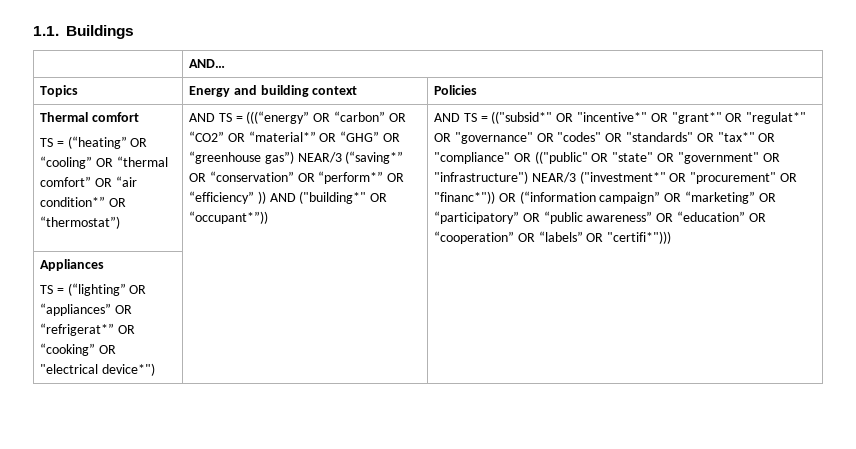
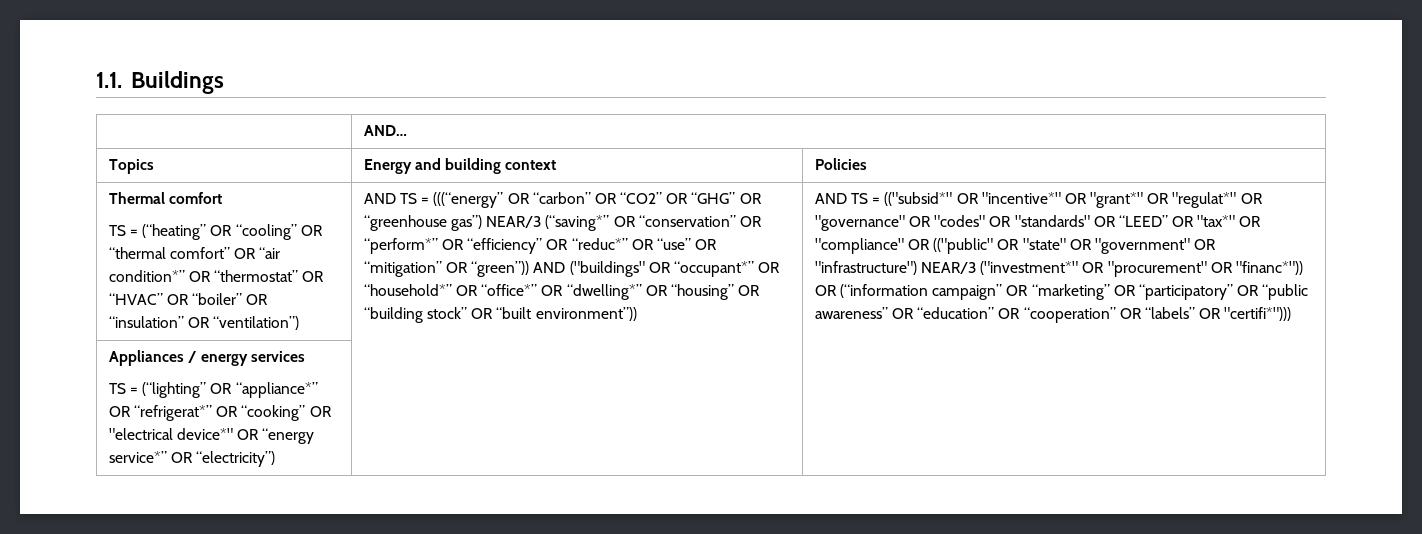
[40,216,121,229] “thermostat”) -> [214,270,325,282] [108,293,269,305] [108,316,300,330] “thermostat” OR “HVAC” OR “boiler” OR “insulation” OR “ventilation”)
[248,131,337,142] “material*” OR -> (689, 198) none
[257,191,388,204] [189,211,269,224] )) AND ("building*" OR “occupant*”)) -> [546,238,718,250] [363,261,781,277] [363,284,761,300] [363,307,637,323] OR “reduc*” OR “use” OR “mitigation” OR “green”)) AND ("buildings" OR “occupant*” OR “household*” OR “office*” OR “dwelling*” OR “housing” OR “building stock” OR “built environment”))
(714, 137) none -> [1118,215,1195,227] “LEED” OR
(105, 265) none -> [187,351,306,366] / energy services
[40,303,112,316] “appliances” -> [235,382,318,398] “appliance*”
[101,363,155,376] device*") -> [176,428,315,444] [108,451,276,467] device*" OR “energy service*” OR “electricity”)

